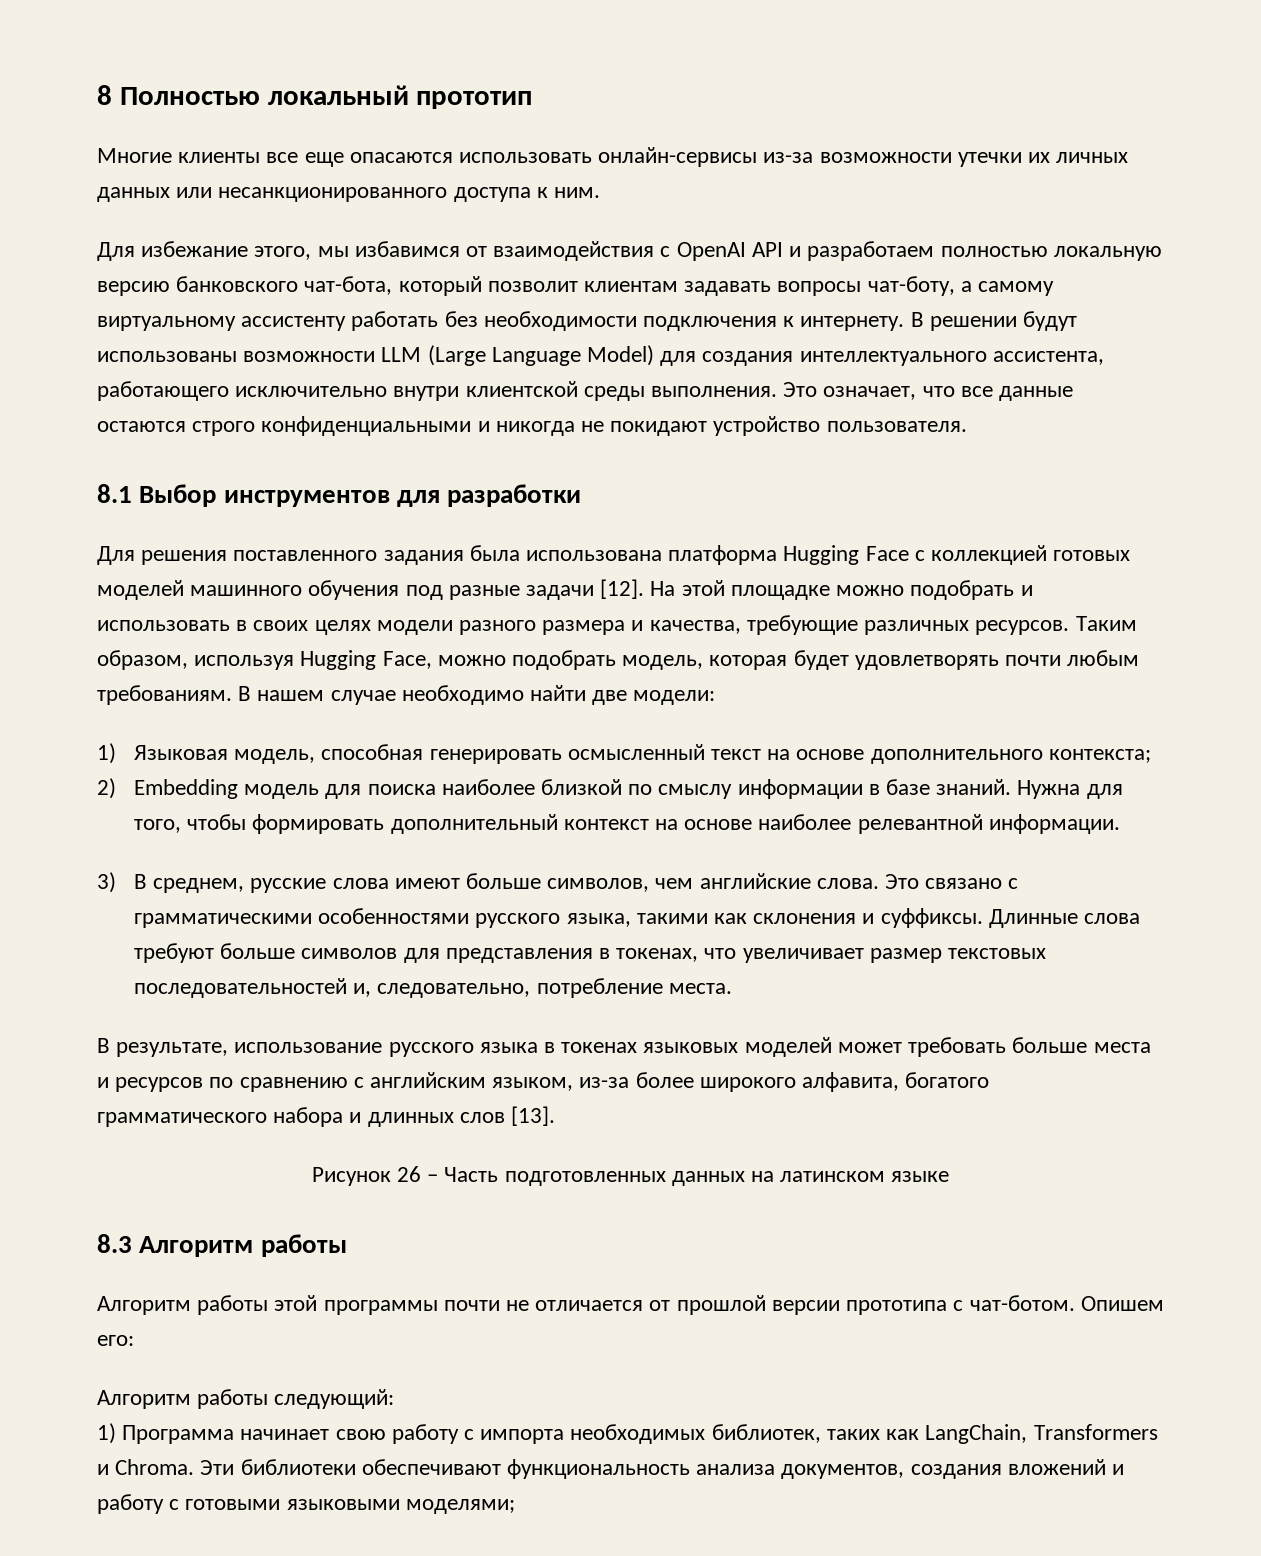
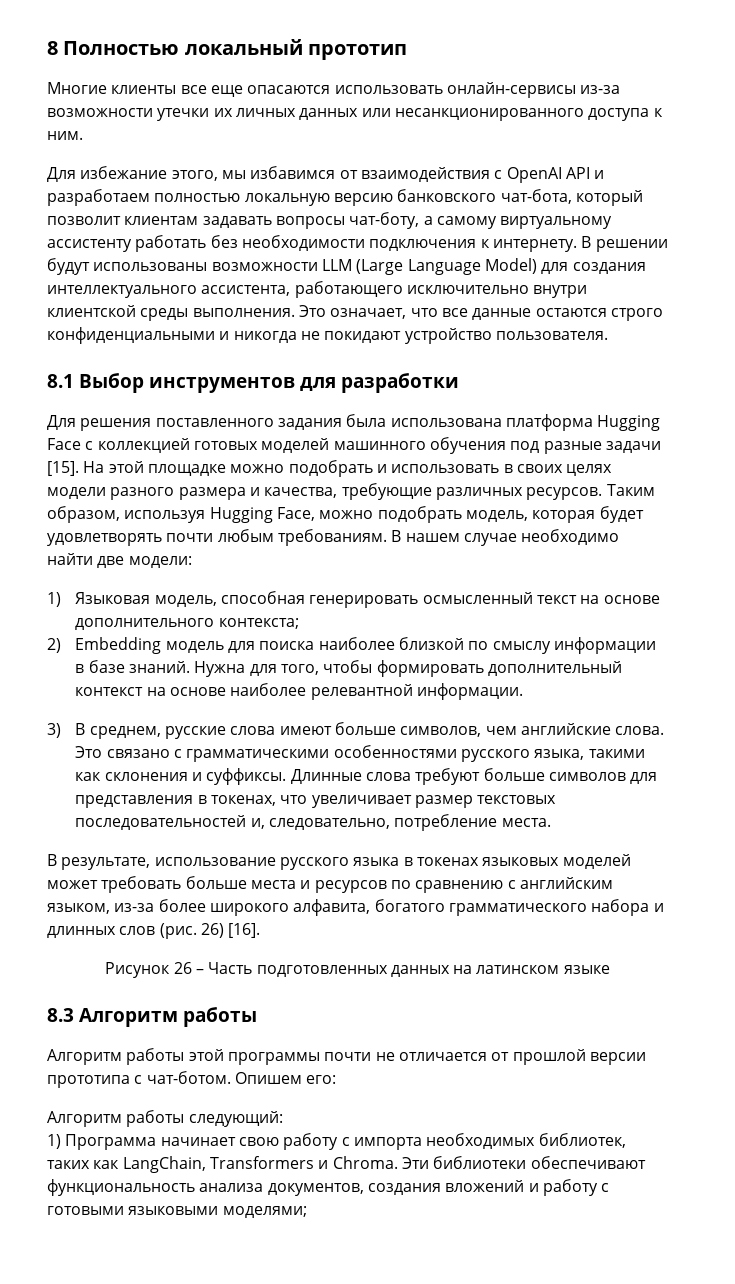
[600,579,645,599] [12]. -> [47,461,79,476] [15].
[511,1106,556,1126] [13]. -> [159,923,261,939] (рис. 26) [16].

